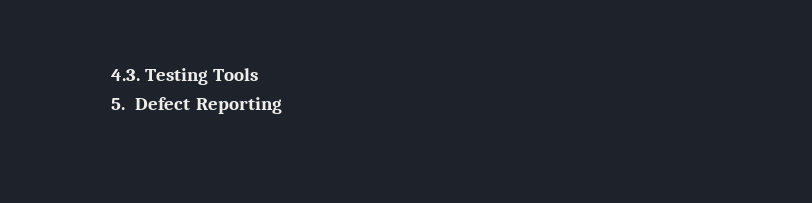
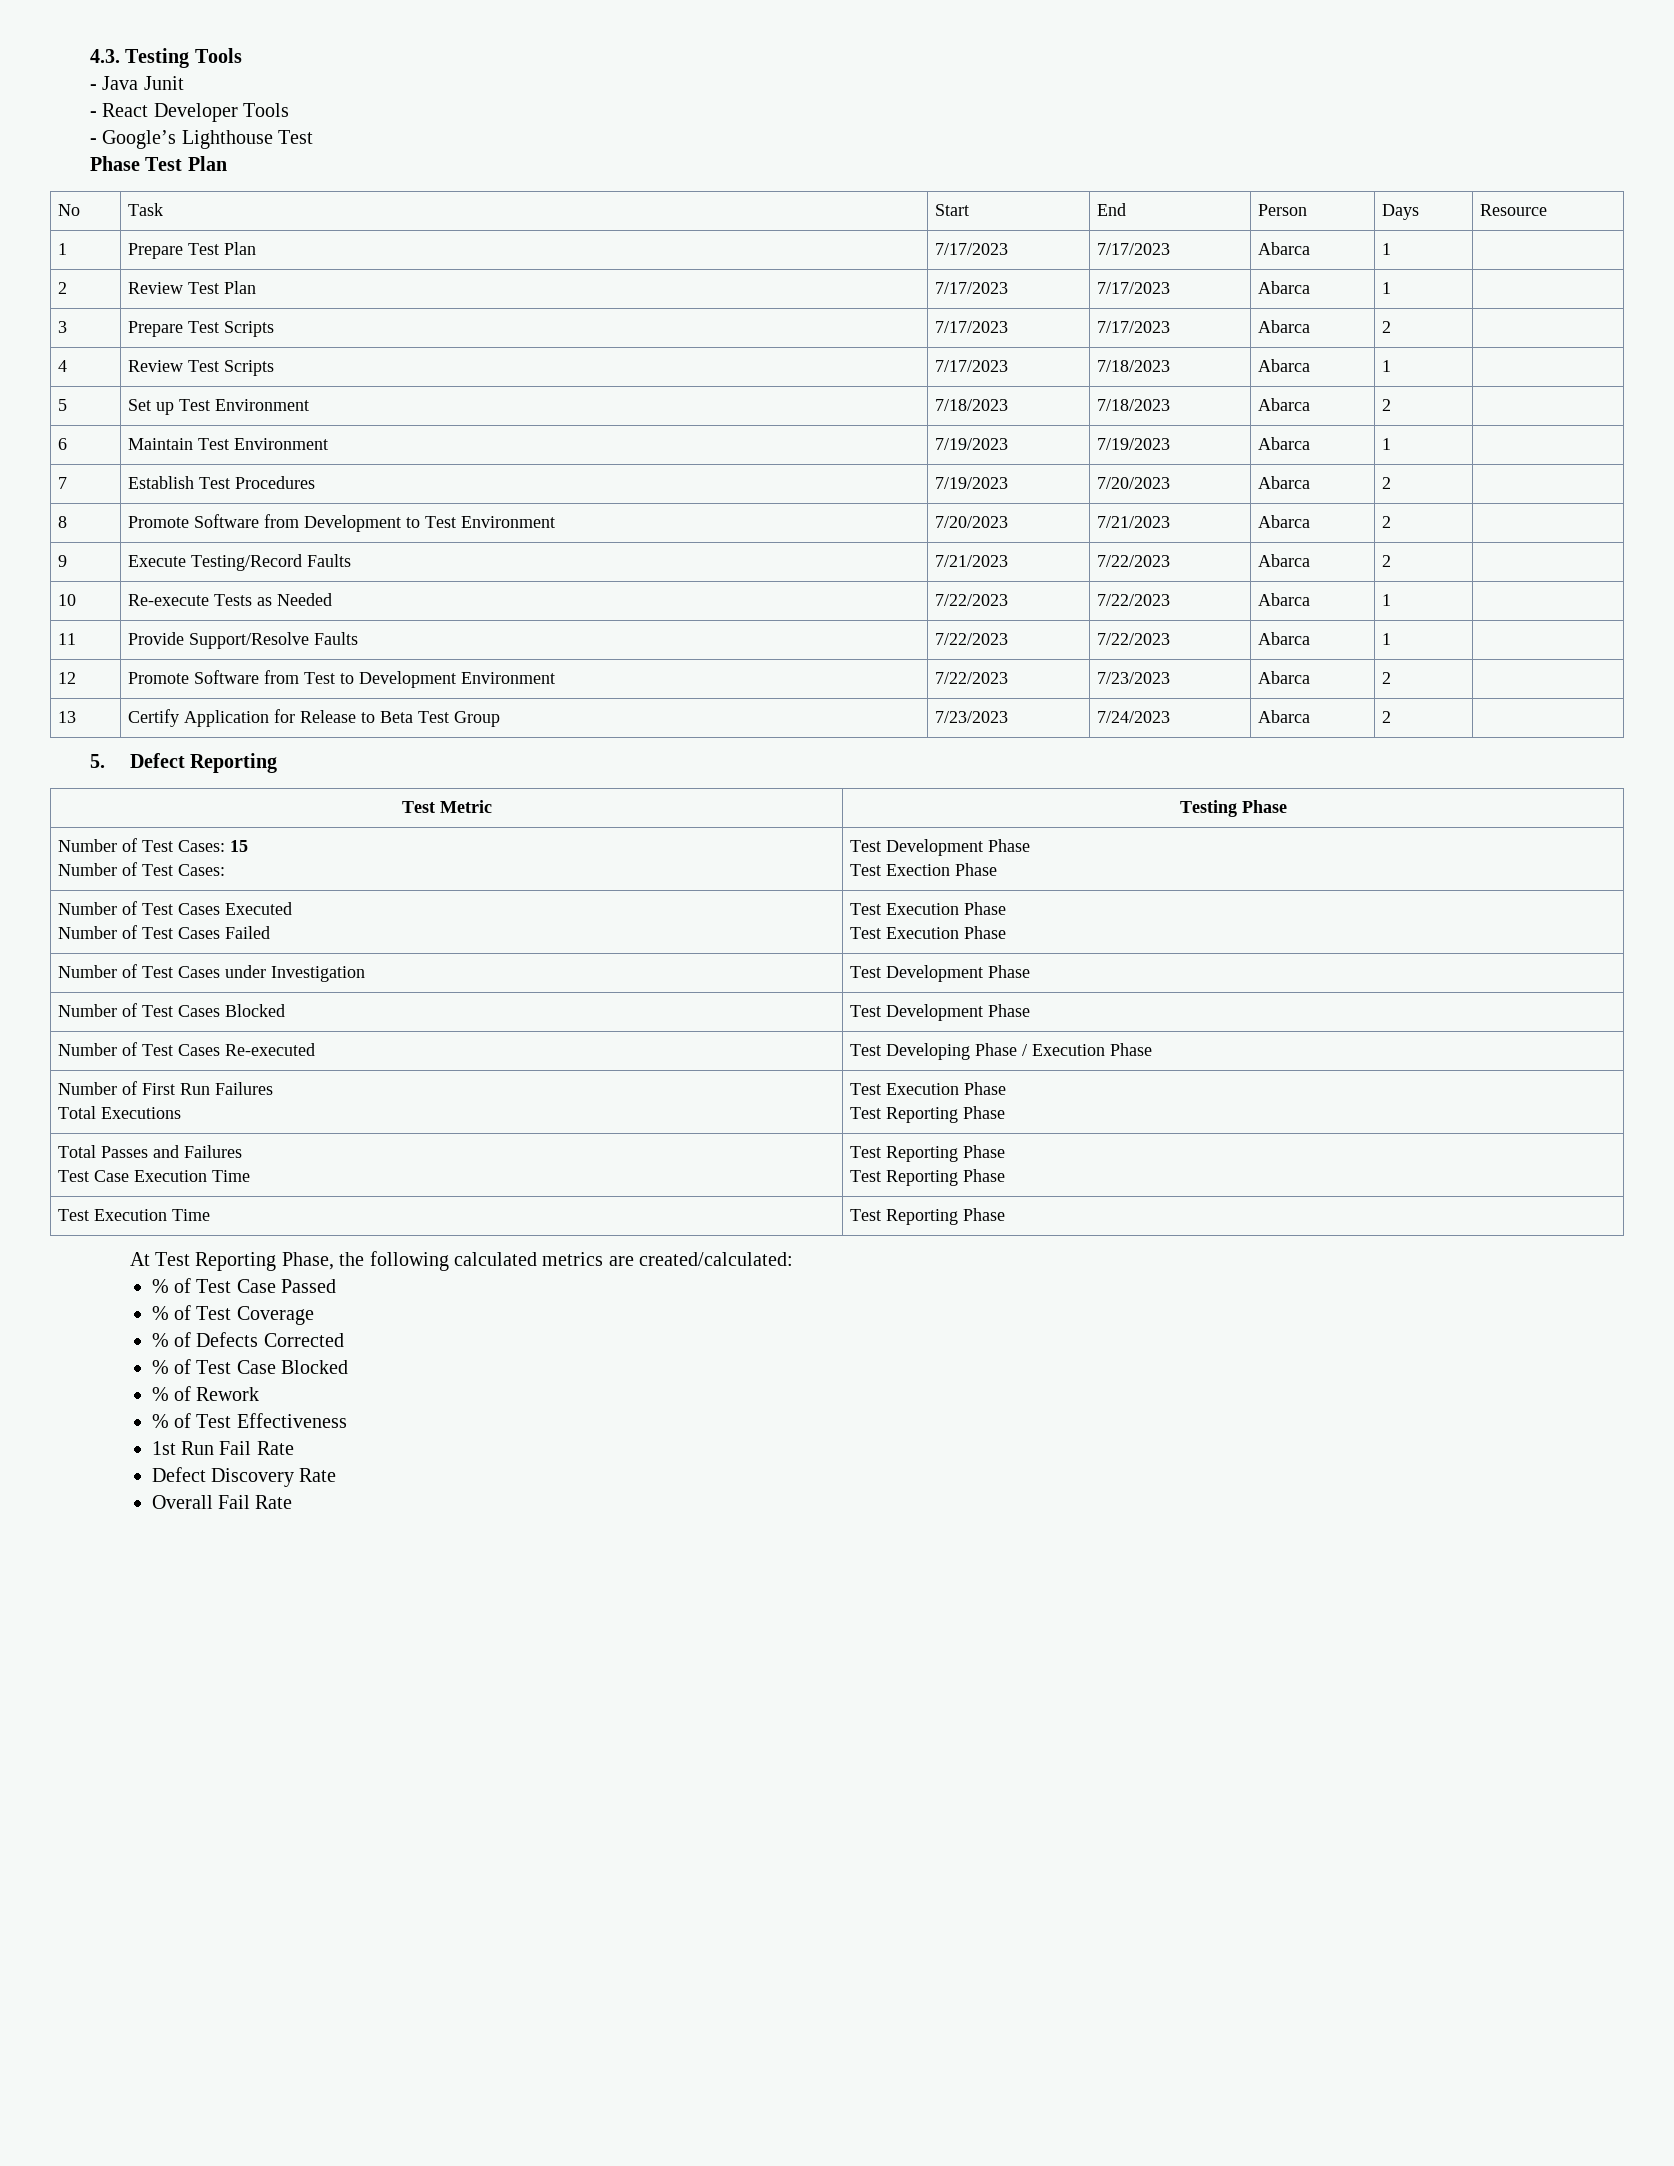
[110,97,282,114] 5. Defect Reporting -> [89,76,184,90] [89,103,290,122] [89,130,314,149] [89,156,227,171] [58,204,81,216] [128,203,164,216] [935,204,970,216] [1097,203,1127,216] [1258,204,1308,216] [1382,204,1420,220] [1480,204,1548,216] [58,243,68,255] [128,242,257,259] [935,243,1009,255] [1097,243,1171,255] [1258,242,1311,255] [1382,243,1392,255] [58,282,68,294] [128,281,257,294] [935,282,1009,294] [1097,282,1171,294] [1258,281,1311,294] [1382,282,1392,294] [58,321,68,333] [128,321,275,337] [935,321,1009,333] [1097,321,1171,333] [1258,320,1311,333] [1382,321,1392,333] [58,360,68,372] [128,360,275,376] [935,360,1009,372] [1097,360,1171,372] [1258,359,1311,372] [1382,360,1392,372] [58,399,68,411] [128,399,310,415] [935,399,1009,411] [1097,399,1171,411] [1258,398,1311,411] [1382,399,1392,411] [58,438,68,450] [128,438,329,450] [935,438,1009,450] [1097,438,1171,450] [1258,437,1311,450] [1382,438,1392,450] [58,477,68,489] [128,476,316,489] [935,477,1009,489] [1097,477,1171,489] [1258,476,1311,489] [1382,477,1392,489] [58,516,68,528] [128,514,556,532] [935,516,1009,528] [1097,516,1171,528] [1258,515,1311,528] [1382,516,1392,528] [58,555,68,567] [128,554,352,571] [935,555,1009,567] [1097,555,1171,567] [1258,554,1311,567] [1382,555,1392,567] [58,594,77,606] [128,593,333,606] [935,594,1009,606] [1097,594,1171,606] [1258,593,1311,606] [1382,594,1392,606] [58,633,77,645] [128,632,359,649] [935,633,1009,645] [1097,633,1171,645] [1258,632,1311,645] [1382,633,1392,645] [58,672,77,684] [128,670,556,688] [935,672,1009,684] [1097,672,1171,684] [1258,671,1311,684] [1382,672,1392,684] [58,711,77,723] [128,709,501,727] [935,711,1009,723] [1097,711,1171,723] [1258,710,1311,723] [1382,711,1392,723] [89,753,278,773] [401,800,492,813] [1179,800,1287,817] [58,838,249,852] [58,862,226,876] [850,839,1031,856] [850,863,998,876] [58,901,293,915] [58,925,271,939] [850,902,1007,915] [850,926,1007,939] [58,964,366,982] [850,965,1031,982] [58,1003,286,1017] [850,1004,1031,1021] [58,1042,316,1056] [850,1043,1153,1060] [58,1081,274,1095] [58,1106,182,1119] [850,1082,1007,1095] [850,1106,1006,1123] [58,1145,243,1158] [58,1170,251,1182] [850,1145,1006,1162] [850,1169,1006,1186] [58,1209,211,1221] [850,1208,1006,1225] [129,1251,794,1271] [151,1278,337,1293] [151,1305,314,1325] [151,1332,344,1347] [151,1359,349,1374] [151,1386,260,1401] [151,1413,347,1428] [151,1441,294,1455] [151,1467,337,1487] [151,1495,293,1509] - Java Junit // - React Developer Tools // - Google’s Lighthouse Test // Phase Test Plan // No | Task | Start | End | Person | Days | Resource // 1 | Prepare Test Plan | 7/17/2023 | 7/17/2023 | Abarca | 1 | // 2 | Review Test Plan | 7/17/2023 | 7/17/2023 | Abarca | 1 | // 3 | Prepare Test Scripts | 7/17/2023 | 7/17/2023 | Abarca | 2 | // 4 | Review Test Scripts | 7/17/2023 | 7/18/2023 | Abarca | 1 | // 5 | Set up Test Environment | 7/18/2023 | 7/18/2023 | Abarca | 2 | // 6 | Maintain Test Environment | 7/19/2023 | 7/19/2023 | Abarca | 1 | // 7 | Establish Test Procedures | 7/19/2023 | 7/20/2023 | Abarca | 2 | // 8 | Promote Software from Development to Test Environment | 7/20/2023 | 7/21/2023 | Abarca | 2 | // 9 | Execute Testing/Record Faults | 7/21/2023 | 7/22/2023 | Abarca | 2 | // 10 | Re-execute Tests as Needed | 7/22/2023 | 7/22/2023 | Abarca | 1 | // 11 | Provide Support/Resolve Faults | 7/22/2023 | 7/22/2023 | Abarca | 1 | // 12 | Promote Software from Test to Development Environment | 7/22/2023 | 7/23/2023 | Abarca | 2 | // 13 | Certify Application for Release to Beta Test Group | 7/23/2023 | 7/24/2023 | Abarca | 2 | // 5. Defect Reporting // Test Metric | Testing Phase // Number of Test Cases: 15 // Number of Test Cases: | Test Development Phase // Test Exection Phase // Number of Test Cases Executed // Number of Test Cases Failed | Test Execution Phase // Test Execution Phase // Number of Test Cases under Investigation | Test Development Phase // Number of Test Cases Blocked | Test Development Phase // Number of Test Cases Re-executed | Test Developing Phase / Execution Phase // Number of First Run Failures // Total Executions | Test Execution Phase // Test Reporting Phase // Total Passes and Failures // Test Case Execution Time | Test Reporting Phase // Test Reporting Phase // Test Execution Time | Test Reporting Phase // At Test Reporting Phase, the following calculated metrics are created/calculated: // % of Test Case Passed // % of Test Coverage // % of Defects Corrected // % of Test Case Blocked // % of Rework // % of Test Effectiveness // 1st Run Fail Rate // Defect Discovery Rate // Overall Fail Rate

